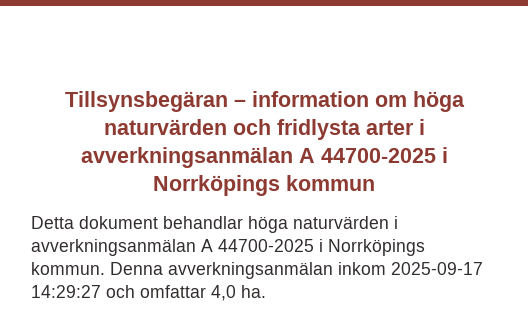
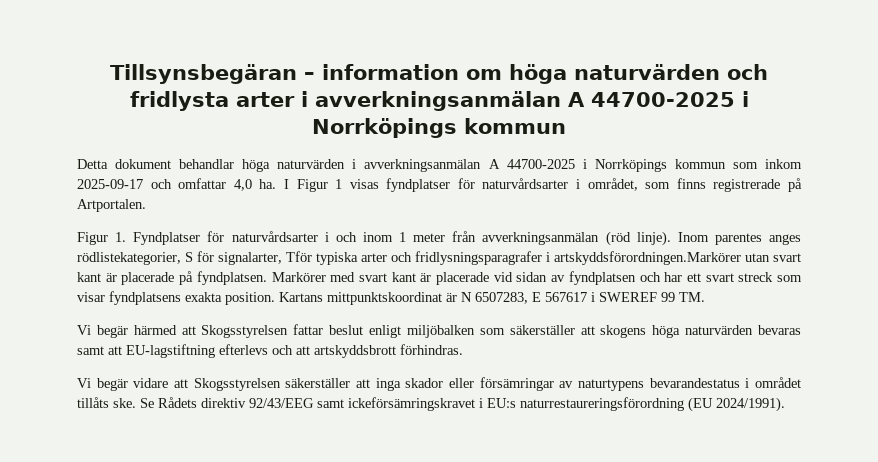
[31,262,333,279] kommun. Denna avverkningsanmälan -> [674,159,758,169] kommun som
[31,285,101,298] 14:29:27 -> (143, 184) none
(266, 291) none -> [283,178,802,192] [77,199,146,212] [77,231,801,246] [77,251,801,265] [77,271,803,285] [77,291,705,305] [77,324,802,338] [77,344,463,358] [77,377,802,391] [77,397,785,412] I Figur 1 visas fyndplatser för naturvårdsarter i området, som finns registrerade på Artportalen. // Figur 1. Fyndplatser för naturvårdsarter i och inom 1 meter från avverkningsanmälan (röd linje). Inom parentes anges rödlistekategorier, S för signalarter, Tför typiska arter och fridlysningsparagrafer i artskyddsförordningen.Markörer utan svart kant är placerade på fyndplatsen. Markörer med svart kant är placerade vid sidan av fyndplatsen och har ett svart streck som visar fyndplatsens exakta position. Kartans mittpunktskoordinat är N 6507283, E 567617 i SWEREF 99 TM. // Vi begär härmed att Skogsstyrelsen fattar beslut enligt miljöbalken som säkerställer att skogens höga naturvärden bevaras samt att EU-lagstiftning efterlevs och att artskyddsbrott förhindras. // Vi begär vidare att Skogsstyrelsen säkerställer att inga skador eller försämringar av naturtypens bevarandestatus i området tillåts ske. Se Rådets direktiv 92/43/EEG samt ickeförsämringskravet i EU:s naturrestaureringsförordning (EU 2024/1991).

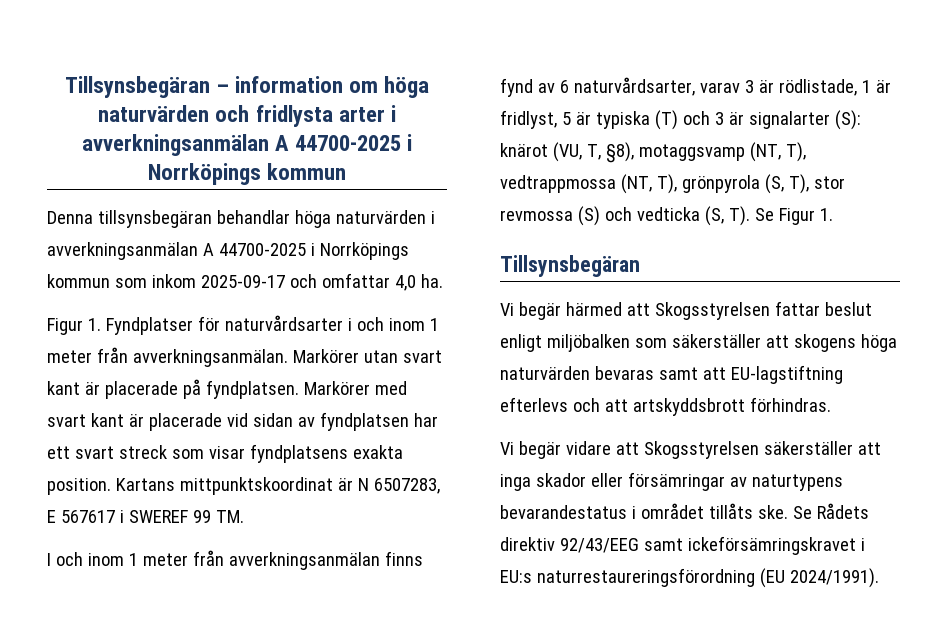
[77,159,172,169] Detta dokument -> [47,210,212,228] Denna tillsynsbegäran
[283,178,802,192] [77,199,146,212] I Figur 1 visas fyndplatser för naturvårdsarter i området, som finns registrerade på Artportalen. -> (443, 281) none
[482,231,801,246] [77,251,741,265] avverkningsanmälan (röd linje). Inom parentes anges rödlistekategorier, S för signalarter, Tför typiska arter och fridlysningsparagrafer i artskyddsförordningen.Markörer -> [132,349,359,367] avverkningsanmälan. Markörer
[639,272,661,282] och -> (409, 421) none
(705, 297) none -> [47,550,423,570] [500,77,891,97] [500,110,861,130] [500,142,806,163] [500,174,845,194] [500,206,833,226] [500,255,640,277] // I och inom 1 meter från avverkningsanmälan finns fynd av 6 naturvårdsarter, varav 3 är rödlistade, 1 är fridlyst, 5 är typiska (T) och 3 är signalarter (S): knärot (VU, T, §8), motaggsvamp (NT, T), vedtrappmossa (NT, T), grönpyrola (S, T), stor revmossa (S) och vedticka (S, T). Se Figur 1. // Tillsynsbegäran

